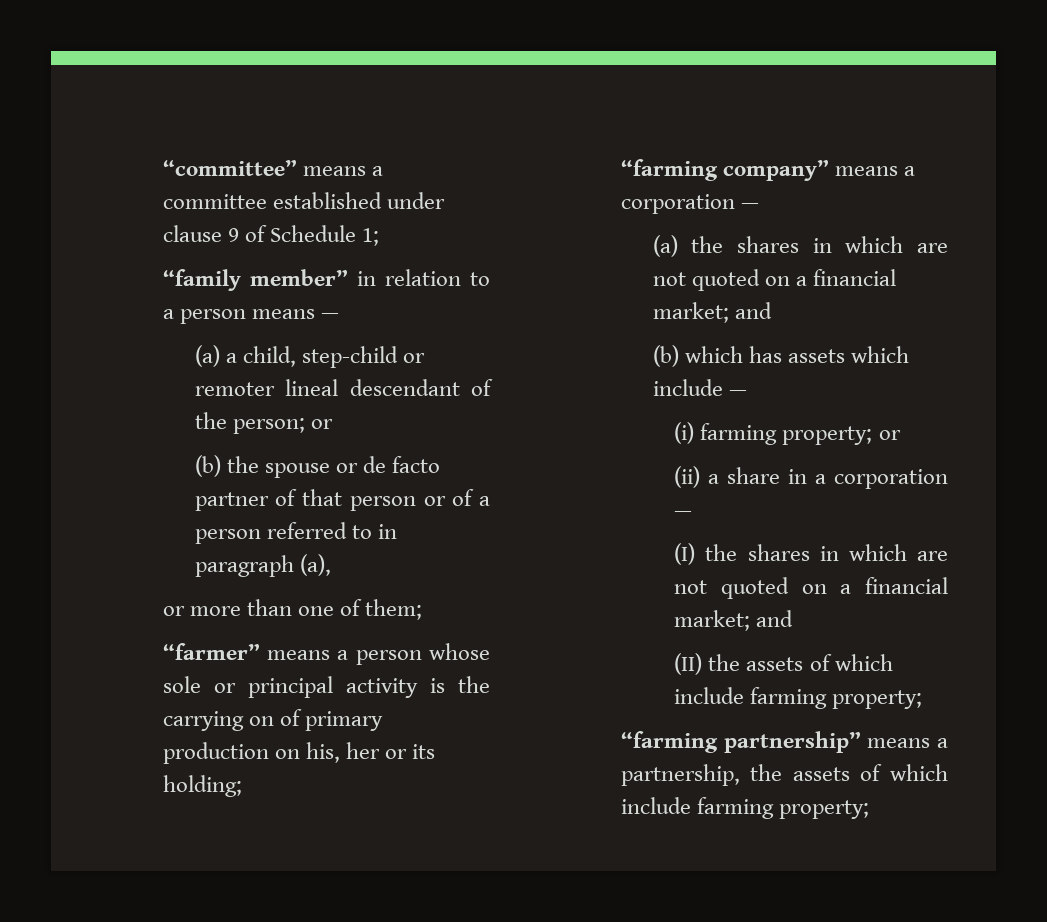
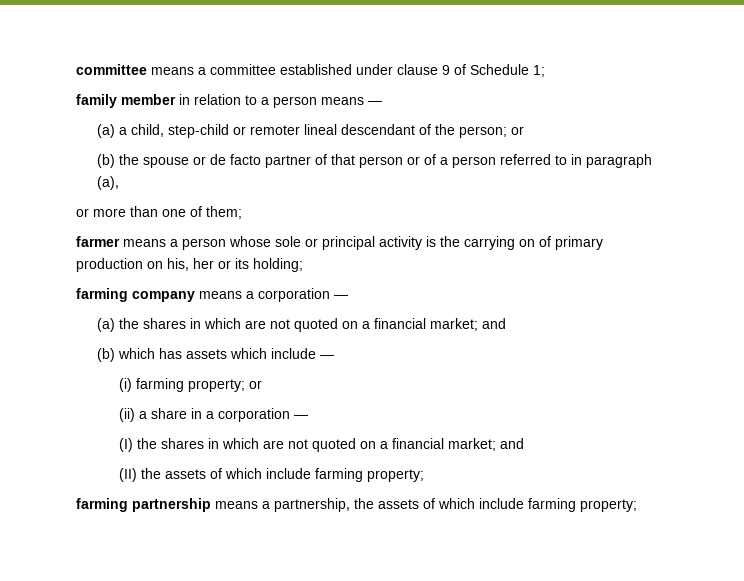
[162,159,297,176] “committee” -> [75,64,147,75] committee
[162,269,348,291] “family member” -> [75,94,176,108] family member
[162,643,260,660] “farmer” -> [75,236,120,247] farmer
[620,159,829,181] “farming company” -> [75,288,195,302] farming company
[620,731,861,753] “farming partnership” -> [75,498,211,512] farming partnership

